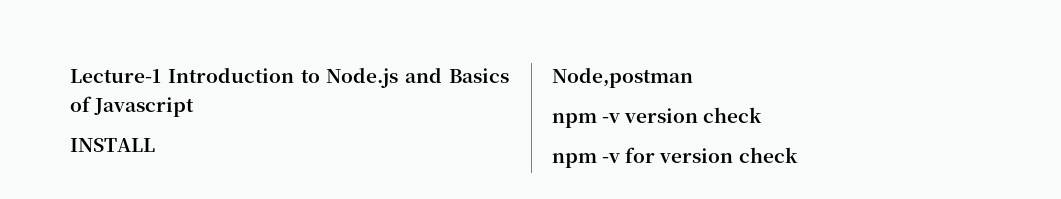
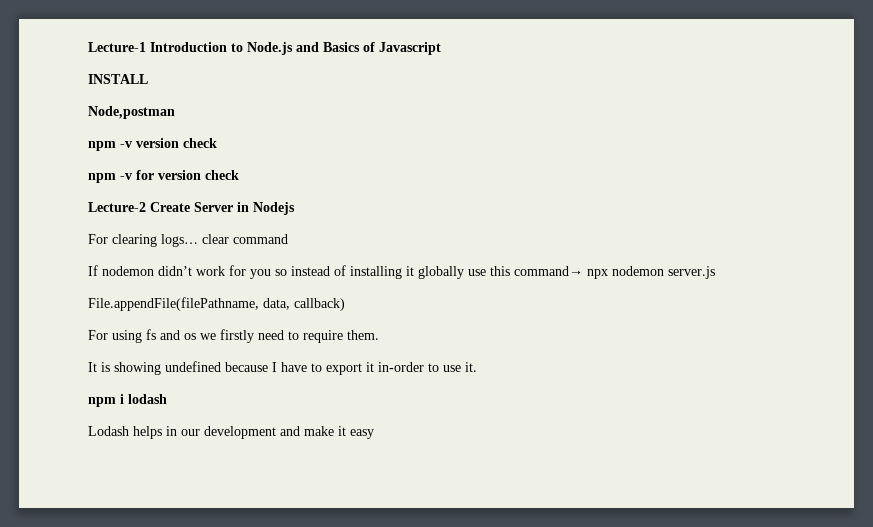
(798, 155) none -> [88,202,295,215] [88,234,288,247] [88,265,715,279] [88,297,345,311] [88,329,379,343] [88,361,477,375] [88,394,167,407] [88,426,374,439] // Lecture-2 Create Server in Nodejs // For clearing logs… clear command // If nodemon didn’t work for you so instead of installing it globally use this command→ npx nodemon server.js // File.appendFile(filePathname, data, callback) // For using fs and os we firstly need to require them. // It is showing undefined because I have to export it in-order to use it. // npm i lodash // Lodash helps in our development and make it easy

